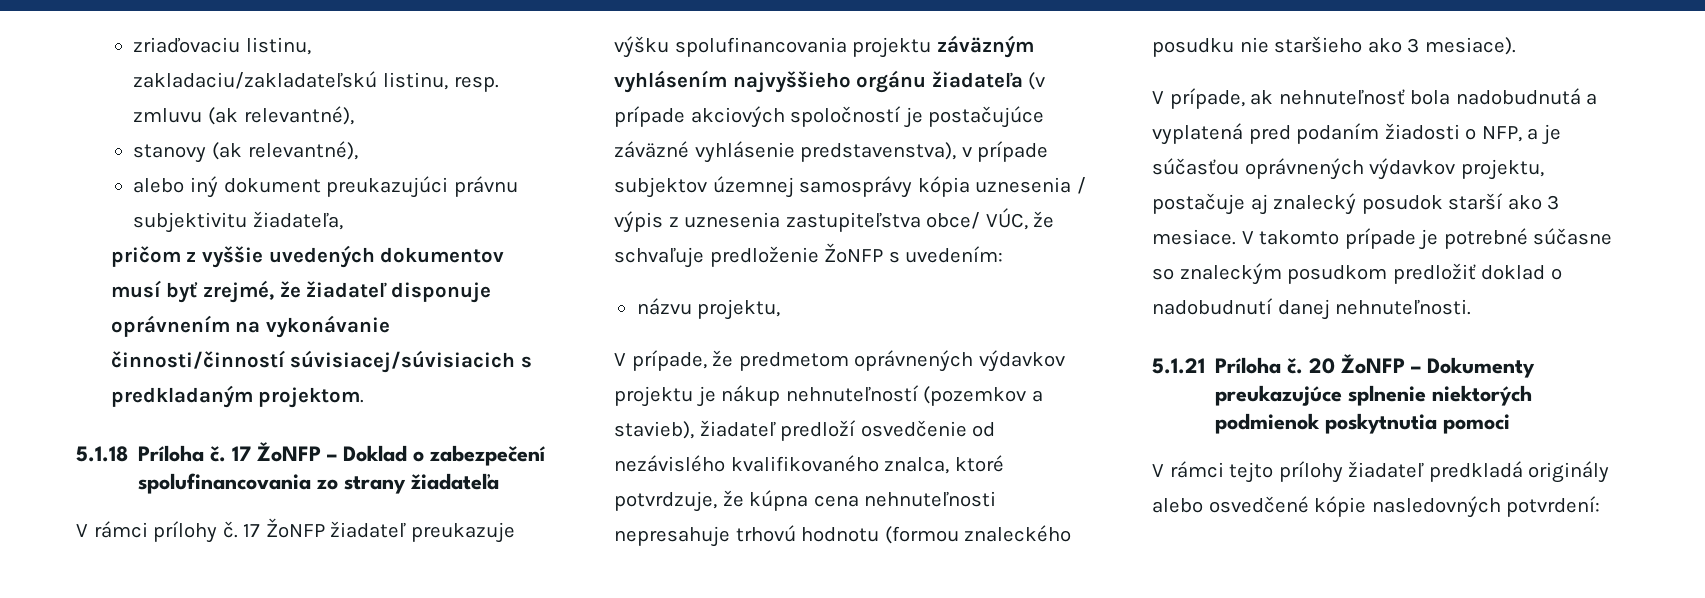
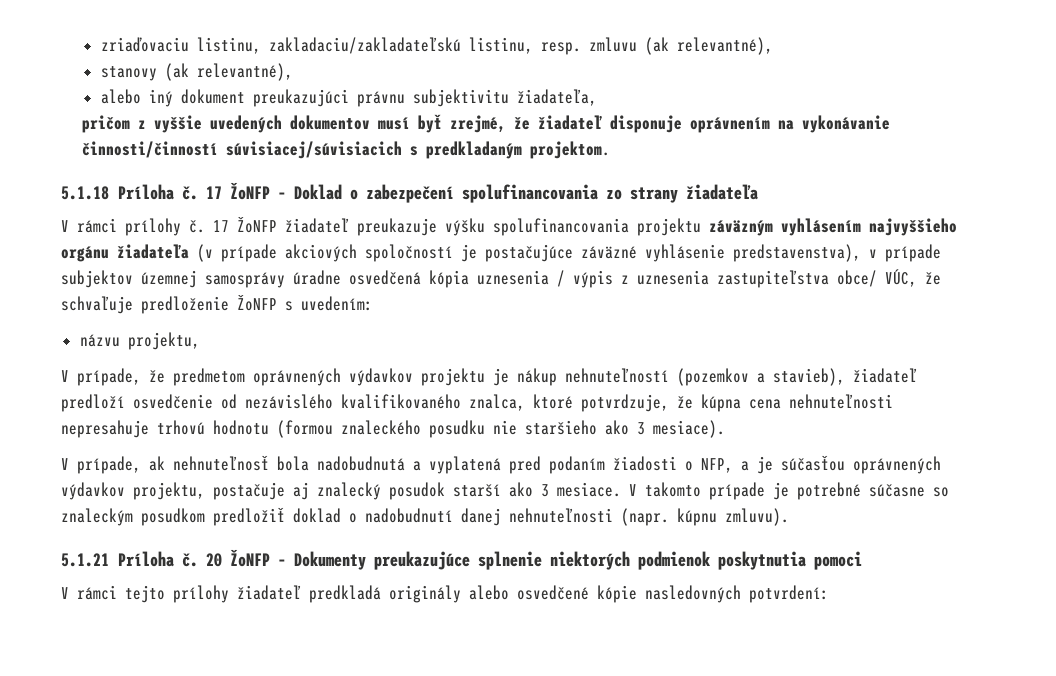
(913, 187) none -> [293,270,421,285] úradne osvedčená
[1335,299,1472,315] nehnuteľnosti. -> [509,508,789,526] nehnuteľnosti (napr. kúpnu zmluvu).

